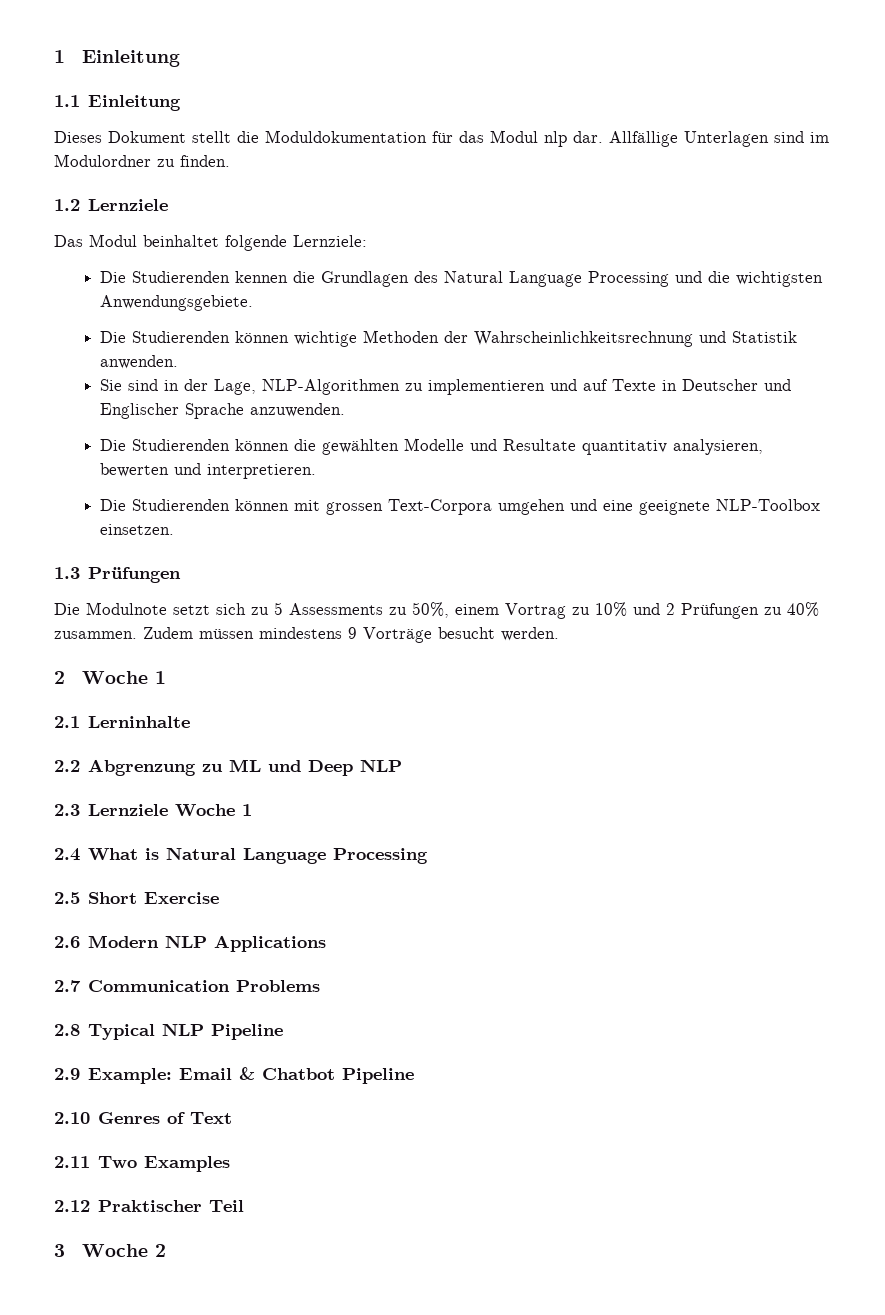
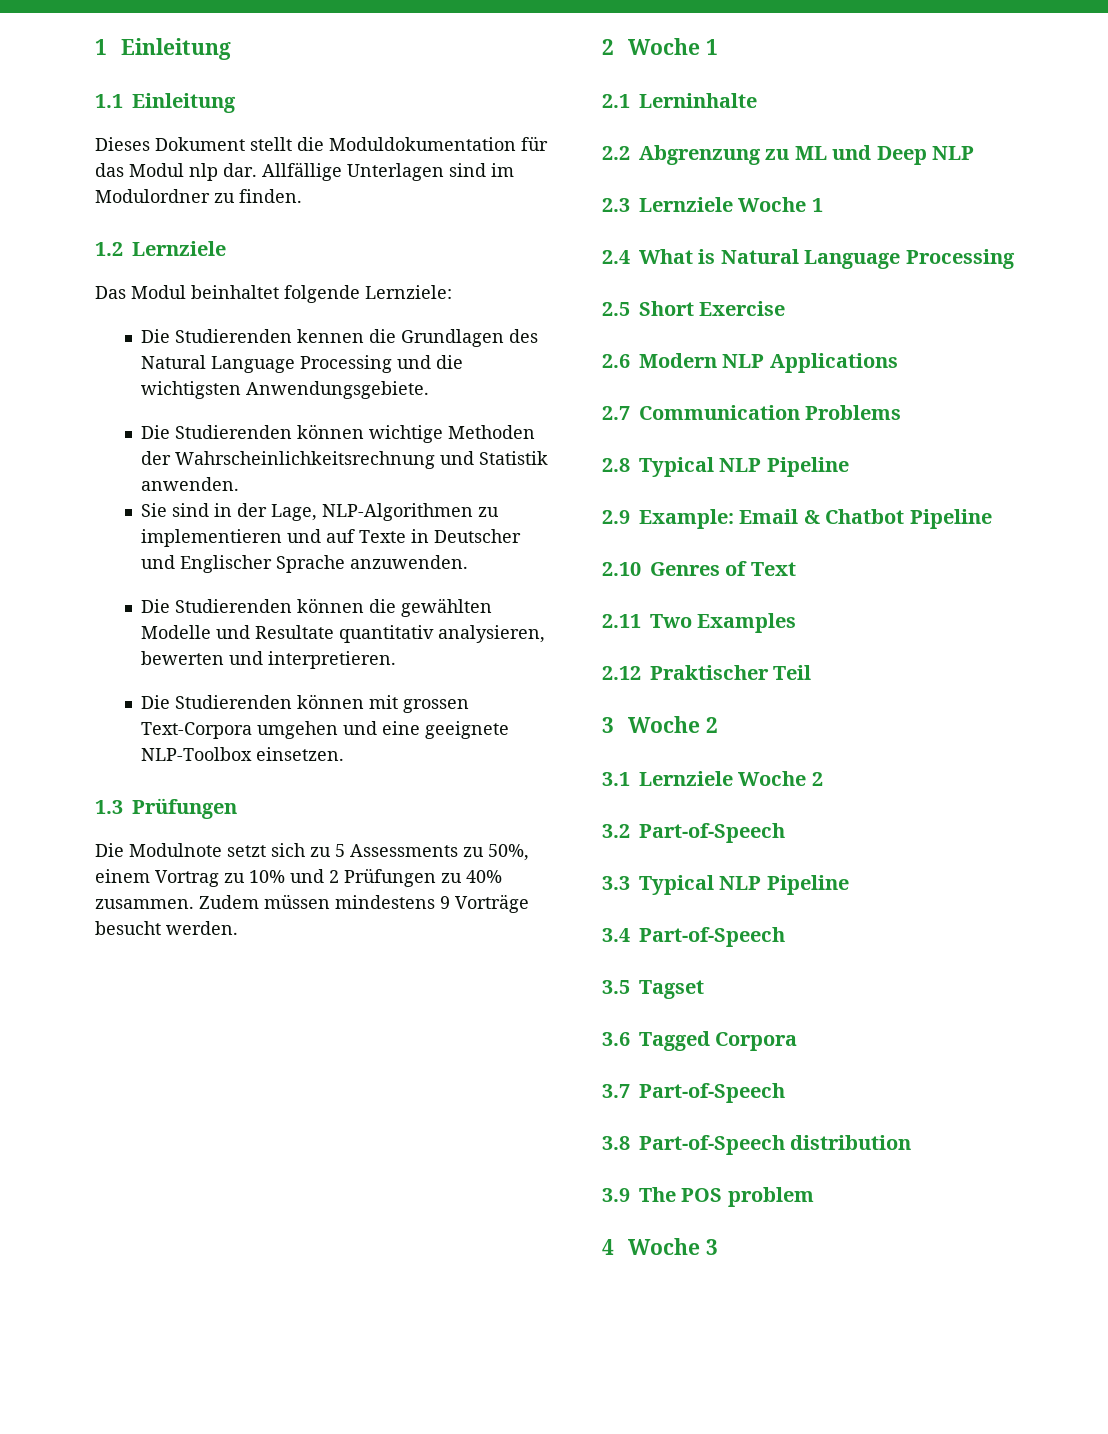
(167, 1250) none -> [602,771,823,786] [602,823,785,843] [602,875,849,895] [602,927,785,947] [602,980,704,999] [602,1031,798,1051] [602,1083,785,1103] [602,1135,912,1155] [602,1187,814,1207] [602,1238,718,1255] // 3.1 Lernziele Woche 2 // 3.2 Part-of-Speech // 3.3 Typical NLP Pipeline // 3.4 Part-of-Speech // 3.5 Tagset // 3.6 Tagged Corpora // 3.7 Part-of-Speech // 3.8 Part-of-Speech distribution // 3.9 The POS problem // 4 Woche 3

